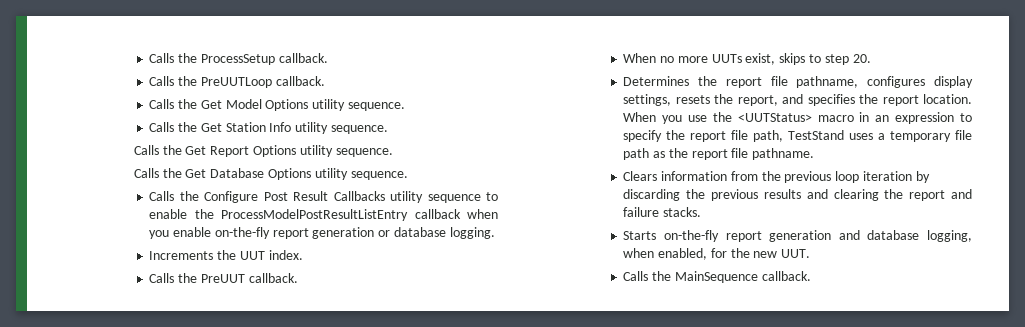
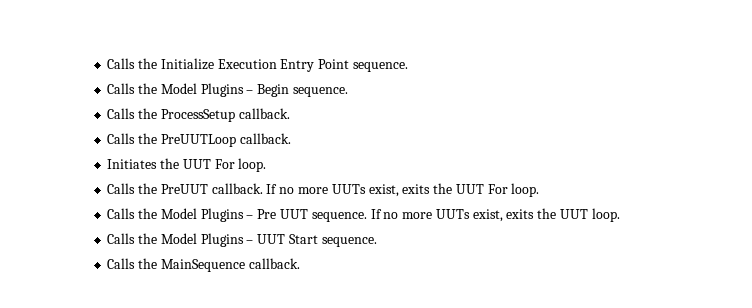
[149,53,198,63] Calls the -> [107,58,408,72] [107,83,348,97] [107,108,158,119] Calls the Initialize Execution Entry Point sequence. // Calls the Model Plugins – Begin sequence. // Calls the
[149,99,405,111] [149,122,388,134] [133,145,393,157] [133,168,408,180] [149,191,498,203] [149,209,498,221] [149,227,495,239] [149,250,303,260] Calls the Get Model Options utility sequence. // Calls the Get Station Info utility sequence. // Calls the Get Report Options utility sequence. // Calls the Get Database Options utility sequence. // Calls the Configure Post Result Callbacks utility sequence to enable the ProcessModelPostResultListEntry callback when you enable on-the-fly report generation or database logging. // Increments the UUT index. -> [107,158,267,172] Initiates the UUT For loop.
[623,53,871,65] [623,76,973,88] [623,94,972,106] [623,112,972,124] [623,130,972,142] [623,148,815,160] [623,171,930,183] [623,189,972,201] [623,207,702,217] [623,230,972,242] [623,248,811,260] // When no more UUTs exist, skips to step 20. // Determines the report file pathname, configures display settings, resets the report, and specifies the report location. When you use the <UUTStatus> macro in an expression to specify the report file path, TestStand uses a temporary file path as the report file pathname. // Clears information from the previous loop iteration by discarding the previous results and clearing the report and failure stacks. // Starts on-the-fly report generation and database logging, when enabled, for the new UUT. -> [266,183,540,197] [107,208,620,222] [107,233,377,247] If no more UUTs exist, exits the UUT For loop. // Calls the Model Plugins – Pre UUT sequence. If no more UUTs exist, exits the UUT loop. // Calls the Model Plugins – UUT Start sequence.

